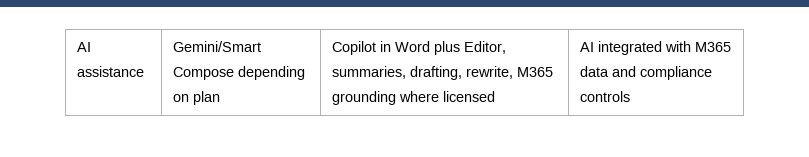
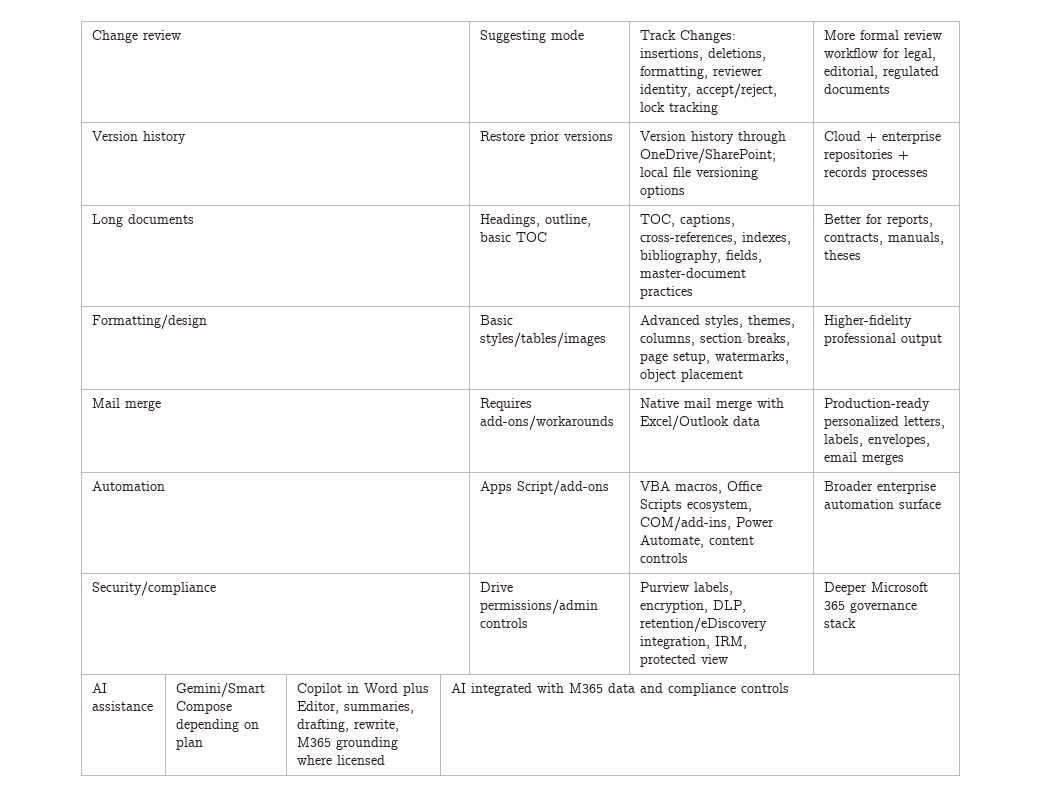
(77, 47) none -> [91,30,181,43] [479,30,584,43] [639,30,736,43] [639,48,766,61] [639,66,763,79] [639,83,777,98] [639,102,718,115] [823,30,942,40] [823,48,936,61] [823,66,939,79] [823,84,890,94] [91,131,186,144] [479,131,613,144] [639,131,786,144] [639,148,776,163] [639,167,758,180] [639,185,685,198] [823,131,941,144] [823,149,909,162] [823,167,928,180] [91,214,194,227] [479,214,591,227] [479,232,547,242] [639,214,735,227] [639,232,791,245] [639,250,762,263] [639,268,746,278] [639,286,693,299] [823,214,933,227] [823,232,944,245] [823,250,861,260] [91,314,207,329] [479,315,513,325] [479,332,606,347] [639,315,795,328] [639,333,790,346] [639,351,789,364] [639,369,743,382] [823,315,912,328] [823,333,942,346] [91,398,161,411] [479,398,532,411] [479,415,614,430] [639,398,784,411] [639,415,760,430] [823,398,930,411] [823,416,945,429] [823,434,930,447] [823,452,904,465] [91,481,165,491] [479,480,609,495] [639,481,762,494] [639,499,752,512] [639,516,774,531] [639,535,754,548] [639,553,688,563] [823,481,936,494] [823,499,941,509] [91,581,216,596] [479,582,513,592] [479,599,598,614] [479,618,528,628] [639,582,733,595] [639,600,746,613] [639,617,767,632] [639,636,747,649] [639,654,728,667] [823,582,928,595] [823,601,917,613] [823,618,856,628] Change review | Suggesting mode | Track Changes: insertions, deletions, formatting, reviewer identity, accept/reject, lock tracking | More formal review workflow for legal, editorial, regulated documents // Version history | Restore prior versions | Version history through OneDrive/SharePoint; local file versioning options | Cloud + enterprise repositories + records processes // Long documents | Headings, outline, basic TOC | TOC, captions, cross-references, indexes, bibliography, fields, master-document practices | Better for reports, contracts, manuals, theses // Formatting/design | Basic styles/tables/images | Advanced styles, themes, columns, section breaks, page setup, watermarks, object placement | Higher-fidelity professional output // Mail merge | Requires add-ons/workarounds | Native mail merge with Excel/Outlook data | Production-ready personalized letters, labels, envelopes, email merges // Automation | Apps Script/add-ons | VBA macros, Office Scripts ecosystem, COM/add-ins, Power Automate, content controls | Broader enterprise automation surface // Security/compliance | Drive permissions/admin controls | Purview labels, encryption, DLP, retention/eDiscovery integration, IRM, protected view | Deeper Microsoft 365 governance stack //

